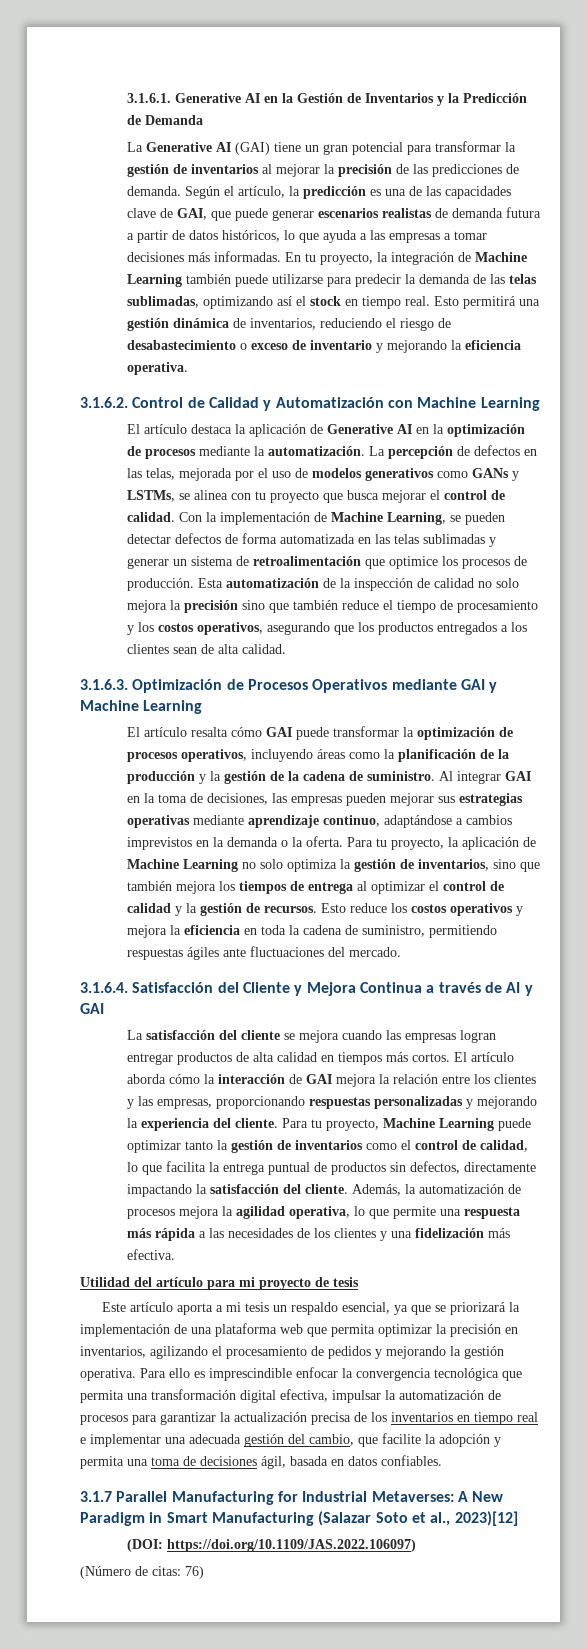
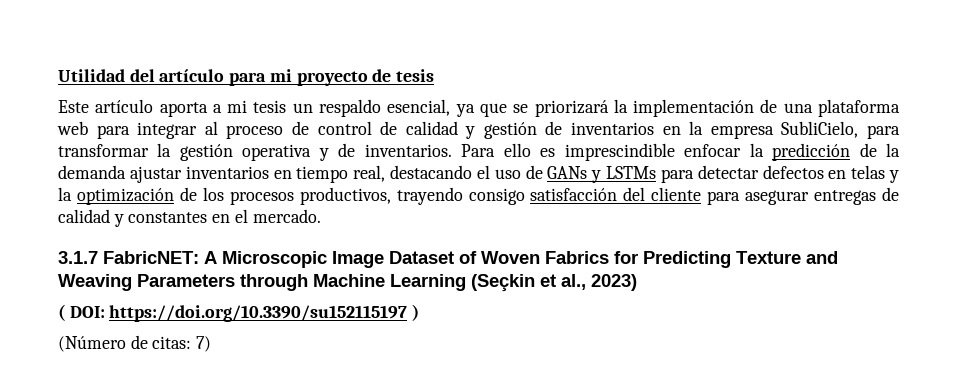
[126,93,527,106] [126,115,203,125] [126,141,516,155] [126,164,519,177] [126,186,511,199] [126,207,541,221] [126,230,487,243] [126,251,527,265] [126,274,537,287] [126,296,540,309] [126,318,451,331] [126,340,521,353] [126,362,188,375] [80,397,540,411] [126,424,525,437] [126,445,537,459] [126,468,519,481] [126,490,505,503] [126,512,505,525] [126,533,496,547] [126,556,527,569] [126,578,519,591] [126,600,538,613] [126,622,527,635] [126,644,286,654] [80,679,498,693] [80,700,203,714] [126,726,513,740] [126,749,509,762] [126,771,531,784] [126,793,523,806] [126,815,512,828] [126,836,536,850] [126,859,540,872] [126,881,504,894] [126,903,523,916] [126,925,497,938] [126,946,401,960] [80,982,533,996] [80,1003,104,1014] [126,1030,496,1043] [126,1052,514,1065] [126,1074,536,1087] [126,1096,537,1109] [126,1118,531,1131] [126,1140,528,1153] [126,1161,536,1175] [126,1184,521,1197] [126,1206,520,1219] [126,1228,510,1241] [126,1249,175,1260] 3.1.6.1. Generative AI en la Gestión de Inventarios y la Predicción de Demanda // La Generative AI (GAI) tiene un gran potencial para transformar la gestión de inventarios al mejorar la precisión de las predicciones de demanda. Según el artículo, la predicción es una de las capacidades clave de GAI, que puede generar escenarios realistas de demanda futura a partir de datos históricos, lo que ayuda a las empresas a tomar decisiones más informadas. En tu proyecto, la integración de Machine Learning también puede utilizarse para predecir la demanda de las telas sublimadas, optimizando así el stock en tiempo real. Esto permitirá una gestión dinámica de inventarios, reduciendo el riesgo de desabastecimiento o exceso de inventario y mejorando la eficiencia operativa. // 3.1.6.2. Control de Calidad y Automatización con Machine Learning // El artículo destaca la aplicación de Generative AI en la optimización de procesos mediante la automatización. La percepción de defectos en las telas, mejorada por el uso de modelos generativos como GANs y LSTMs, se alinea con tu proyecto que busca mejorar el control de calidad. Con la implementación de Machine Learning, se pueden detectar defectos de forma automatizada en las telas sublimadas y generar un sistema de retroalimentación que optimice los procesos de producción. Esta automatización de la inspección de calidad no solo mejora la precisión sino que también reduce el tiempo de procesamiento y los costos operativos, asegurando que los productos entregados a los clientes sean de alta calidad. // 3.1.6.3. Optimización de Procesos Operativos mediante GAI y Machine Learning // El artículo resalta cómo GAI puede transformar la optimización de procesos operativos, incluyendo áreas como la planificación de la producción y la gestión de la cadena de suministro. Al integrar GAI en la toma de decisiones, las empresas pueden mejorar sus estrategias operativas mediante aprendizaje continuo, adaptándose a cambios imprevistos en la demanda o la oferta. Para tu proyecto, la aplicación de Machine Learning no solo optimiza la gestión de inventarios, sino que también mejora los tiempos de entrega al optimizar el control de calidad y la gestión de recursos. Esto reduce los costos operativos y mejora la eficiencia en toda la cadena de suministro, permitiendo respuestas ágiles ante fluctuaciones del mercado. // 3.1.6.4. Satisfacción del Cliente y Mejora Continua a través de AI y GAI // La satisfacción del cliente se mejora cuando las empresas logran entregar productos de alta calidad en tiempos más cortos. El artículo aborda cómo la interacción de GAI mejora la relación entre los clientes y las empresas, proporcionando respuestas personalizadas y mejorando la experiencia del cliente. Para tu proyecto, Machine Learning puede optimizar tanto la gestión de inventarios como el control de calidad, lo que facilita la entrega puntual de productos sin defectos, directamente impactando la satisfacción del cliente. Además, la automatización de procesos mejora la agilidad operativa, lo que permite una respuesta más rápida a las necesidades de los clientes y una fidelización más efectiva. // -> (58, 75) none
[307,1324,518,1337] [80,1346,504,1359] [80,1368,136,1381] que permita optimizar la precisión en inventarios, agilizando el procesamiento de pedidos y mejorando la gestión operativa. -> [96,121,901,139] [58,143,452,161] para integrar al proceso de control de calidad y gestión de inventarios en la empresa SubliCielo, para transformar la gestión operativa y de inventarios.
[356,1368,522,1381] [80,1389,501,1403] [80,1412,538,1425] [80,1433,501,1447] [80,1455,442,1469] [80,1491,504,1505] [80,1511,518,1526] [126,1539,416,1552] convergencia tecnológica que permita una transformación digital efectiva, impulsar la automatización de procesos para garantizar la actualización precisa de los inventarios en tiempo real e implementar una adecuada gestión del cambio, que facilite la adopción y permita una toma de decisiones ágil, basada en datos confiables. // 3.1.7 Parallel Manufacturing for Industrial Metaverses: A New Paradigm in Smart Manufacturing (Salazar Soto et al., 2023)[12] // (DOI: https://doi.org/10.1109/JAS.2022.106097) -> [772,143,900,161] [58,165,900,183] [58,187,900,205] [58,209,321,227] [58,251,838,268] [58,274,637,292] [58,304,420,322] predicción de la demanda ajustar inventarios en tiempo real, destacando el uso de GANs y LSTMs para detectar defectos en telas y la optimización de los procesos productivos, trayendo consigo satisfacción del cliente para asegurar entregas de calidad y constantes en el mercado. // 3.1.7 FabricNET: A Microscopic Image Dataset of Woven Fabrics for Predicting Texture and Weaving Parameters through Machine Learning (Seçkin et al., 2023) // ( DOI: https://doi.org/10.3390/su152115197 )
[185,1566,204,1579] 76) -> [196,336,212,352] 7)

